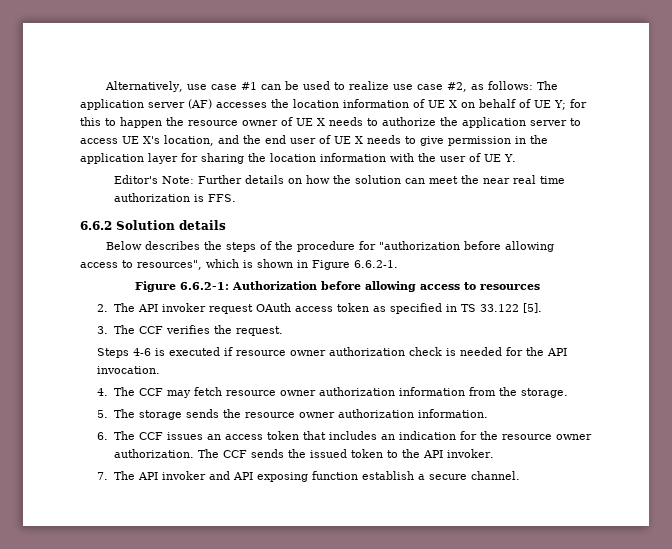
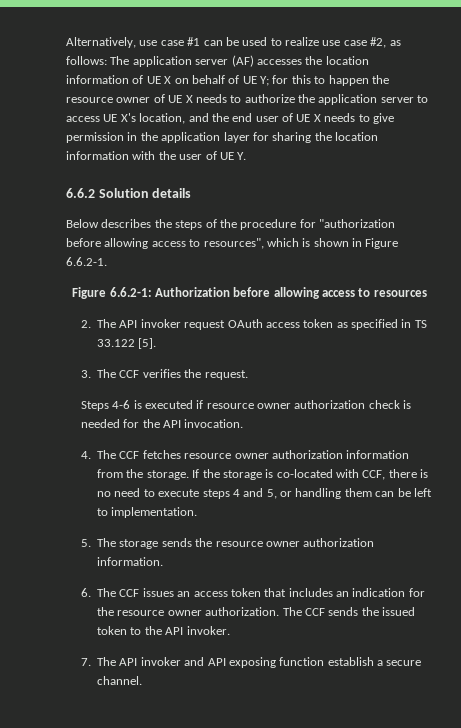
[114,175,566,184] [114,193,237,202] // Editor's Note: Further details on how the solution can meet the near real time authorization is FFS. -> (247, 156) none
[167,387,223,398] may fetch -> [142,450,181,459] fetches
(569, 393) none -> [192,469,429,480] [97,488,432,499] [97,507,198,518] If the storage is co-located with CCF, there is no need to execute steps 4 and 5, or handling them can be left to implementation.

